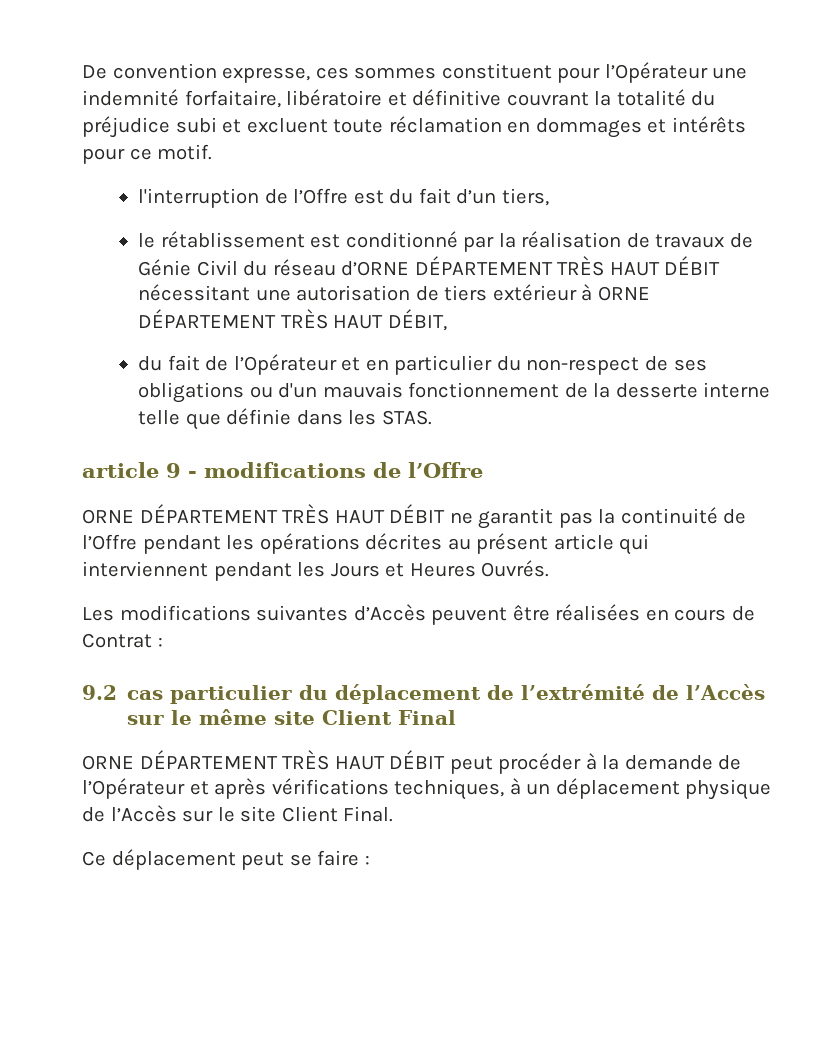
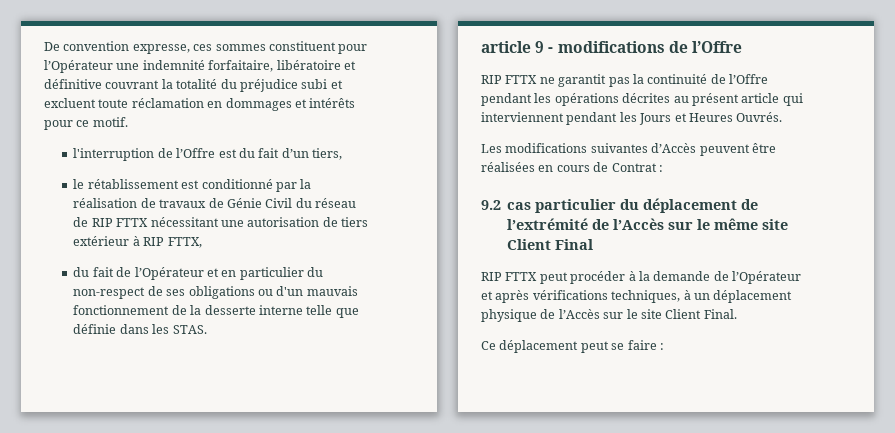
[341,256,721,276] d’ORNE DÉPARTEMENT TRÈS HAUT DÉBIT -> [73,217,149,227] de RIP FTTX
[597,286,650,301] [138,309,447,331] ORNE DÉPARTEMENT TRÈS HAUT DÉBIT, -> [143,237,202,248] RIP FTTX,
[82,504,446,524] ORNE DÉPARTEMENT TRÈS HAUT DÉBIT -> [481,75,538,84] RIP FTTX
[82,750,446,770] ORNE DÉPARTEMENT TRÈS HAUT DÉBIT -> [481,272,538,281] RIP FTTX

